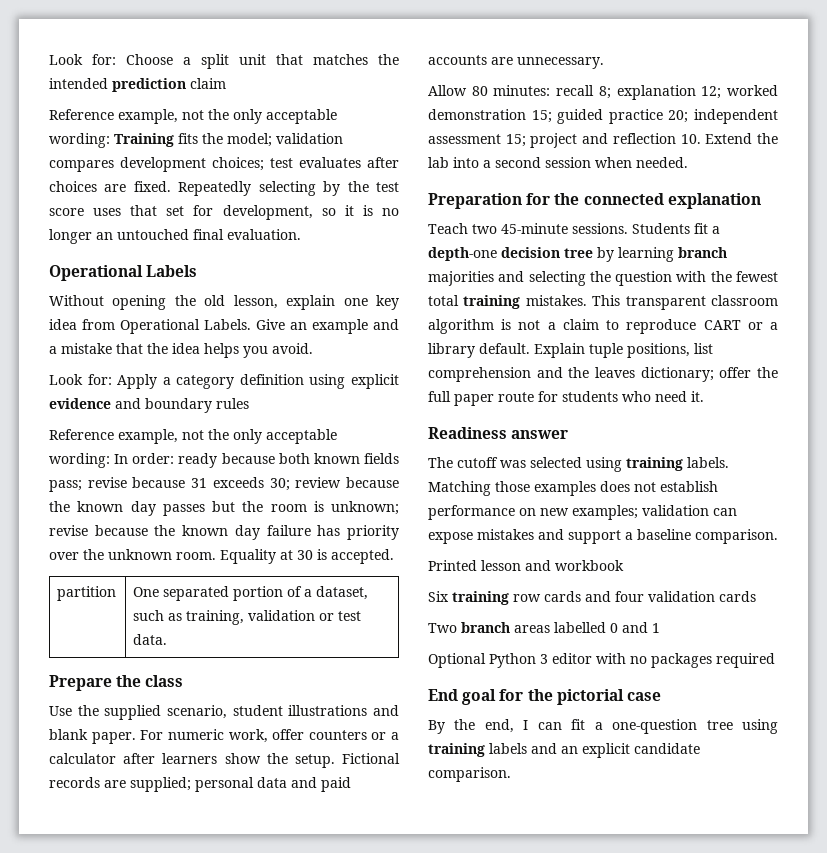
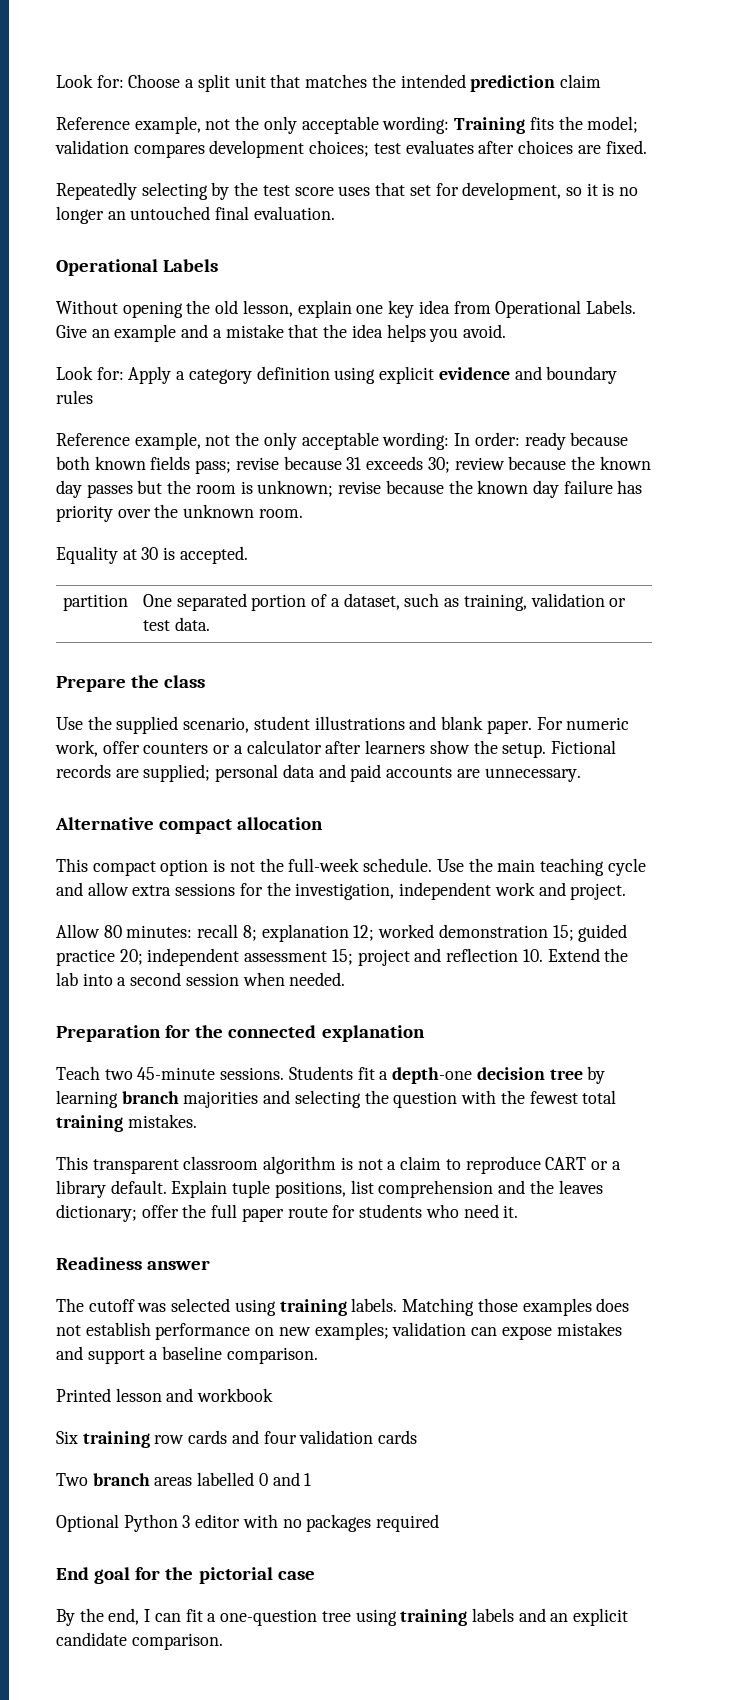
(171, 186) none -> (647, 147) //
(216, 556) none -> (303, 513) //
(604, 63) none -> [55,817,324,834] [56,858,646,876] [56,882,627,900] // Alternative compact allocation // This compact option is not the full-week schedule. Use the main teaching cycle and allow extra sessions for the investigation, independent work and project.
(587, 300) none -> (197, 1121) //

